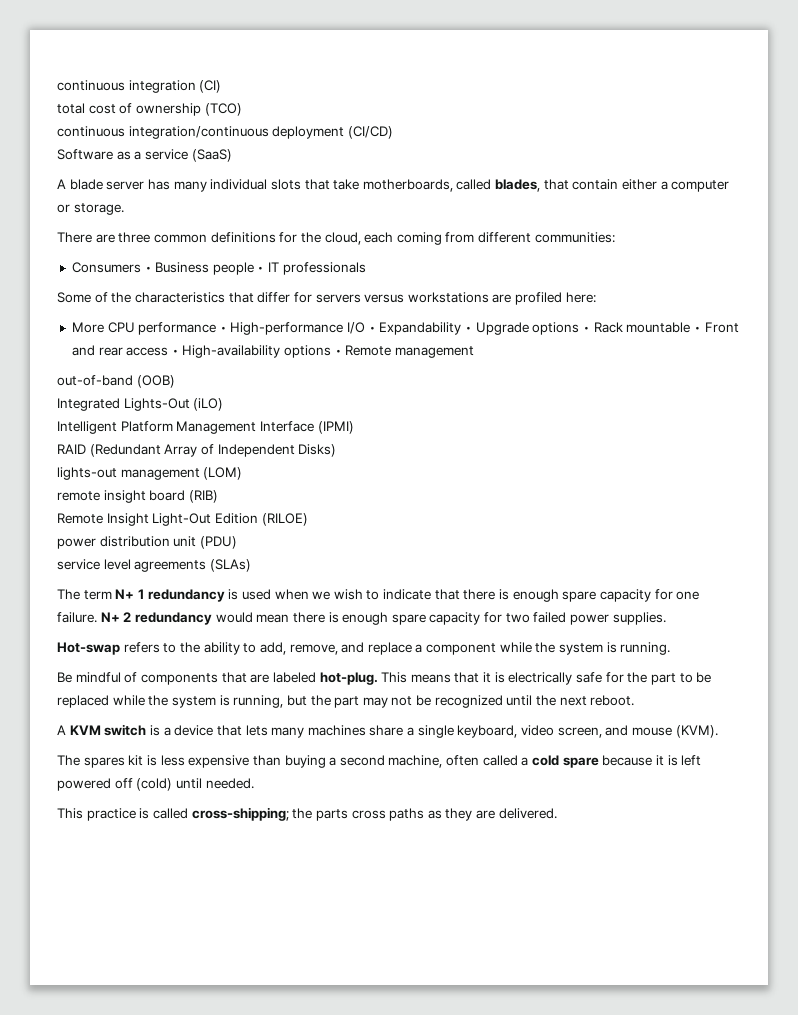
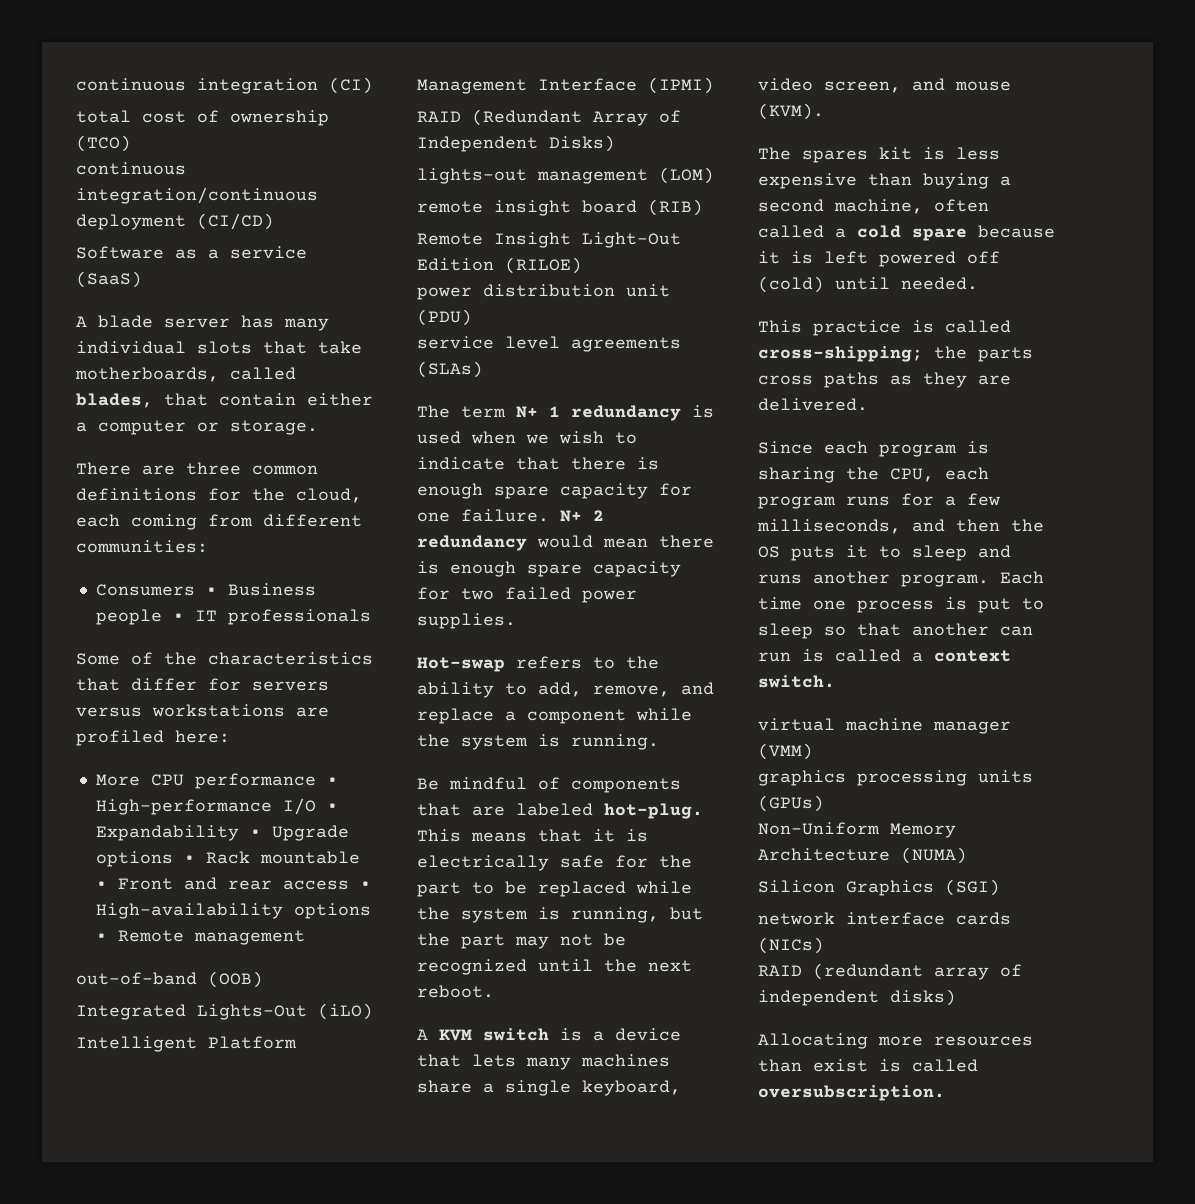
(557, 813) none -> [758,441,989,457] [758,467,989,483] [758,493,1000,509] [757,519,1044,534] [758,545,1011,561] [758,571,1044,587] [758,597,1044,613] [758,623,1033,639] [758,649,1011,662] [758,675,835,688] [758,718,1011,734] [758,743,813,760] [758,770,1033,786] [758,795,824,812] [758,822,956,838] [758,847,967,864] [758,879,1000,896] [758,912,1011,925] [758,937,824,954] [758,963,1022,980] [758,989,956,1006] [758,1033,1033,1049] [758,1059,978,1072] [758,1085,945,1101] // Since each program is sharing the CPU, each program runs for a few milliseconds, and then the OS puts it to sleep and runs another program. Each time one process is put to sleep so that another can run is called a context switch. // virtual machine manager (VMM) // graphics processing units (GPUs) // Non-Uniform Memory Architecture (NUMA) // Silicon Graphics (SGI) // network interface cards (NICs) // RAID (redundant array of independent disks) // Allocating more resources than exist is called oversubscription.

